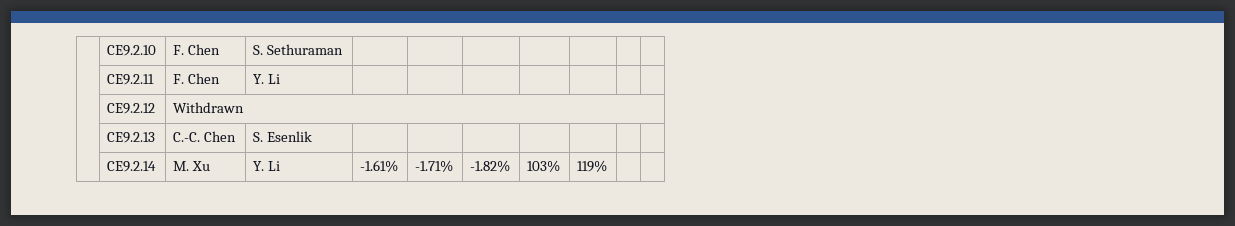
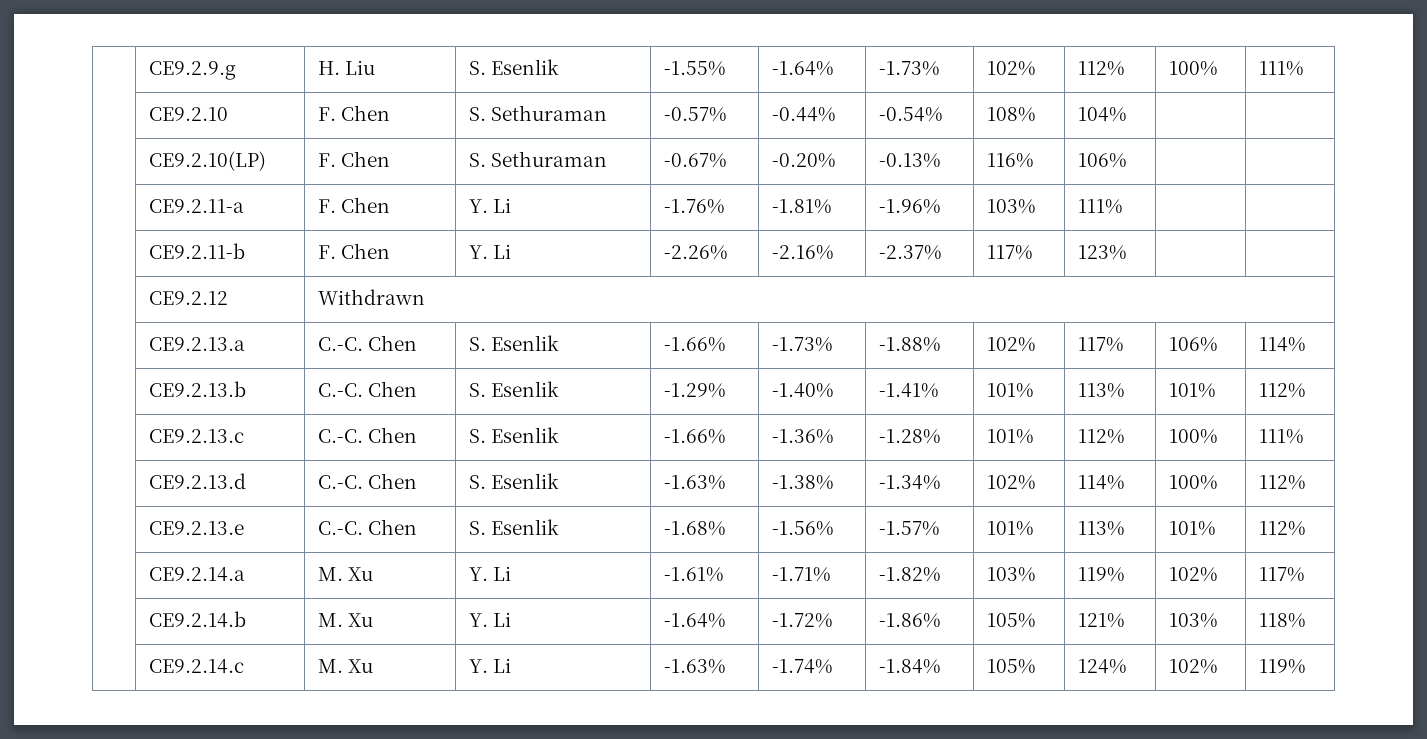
(106, 50) none -> [149,61,237,80] [318,60,376,75] [469,59,560,75] [664,61,727,76] [772,61,835,76] [879,61,941,76] [987,61,1037,76] [1078,61,1126,76] [1169,61,1219,76] [1259,61,1305,76] | CE9.2.9.g | H. Liu | S. Esenlik | -1.55% | -1.64% | -1.73% | 102% | 112% | 100% | 111% //
[106,74,154,85] [172,73,220,84] [252,74,280,84] | | | | | | // | CE9.2.11 | F. Chen | Y. Li | | | | | -> [664,107,728,122] [772,107,837,122] [879,107,944,122] [987,107,1037,122] [1078,107,1128,122] [149,151,267,171] [318,151,391,167] [469,151,608,167] [664,153,728,168] [772,153,837,168] [879,153,942,168] [987,153,1035,168] [1078,153,1128,168] [149,199,245,213] [318,197,391,213] [469,198,512,213] [664,199,726,214] [772,199,833,214] [879,199,942,214] [987,199,1037,214] [1078,199,1124,214] [149,243,246,259] [318,243,391,259] [469,244,512,259] [664,245,729,260] [772,245,835,260] [879,245,943,260] [987,245,1034,260] [1078,245,1128,260] -0.57% | -0.44% | -0.54% | 108% | 104% | | // | CE9.2.10(LP) | F. Chen | S. Sethuraman | -0.67% | -0.20% | -0.13% | 116% | 106% | | // | CE9.2.11-a | F. Chen | Y. Li | -1.76% | -1.81% | -1.96% | 103% | 111% | | // | CE9.2.11-b | F. Chen | Y. Li | -2.26% | -2.16% | -2.37% | 117% | 123%
[106,132,155,143] [172,131,236,142] [252,131,312,142] [106,161,156,172] CE9.2.13 | C.-C. Chen | S. Esenlik | | | | | | | // | CE9.2.14 -> [149,337,246,351] [318,335,418,351] [469,335,560,351] [664,337,727,352] [772,337,834,352] [879,337,942,352] [987,337,1037,352] [1078,337,1125,352] [1169,337,1219,352] [1259,337,1307,352] [149,381,247,397] [318,381,418,397] [469,381,560,397] [664,383,727,398] [772,383,835,398] [879,383,940,398] [987,383,1035,398] [1078,383,1126,398] [1169,383,1217,398] [1259,383,1307,398] [149,429,245,443] [318,427,418,443] [469,427,560,443] [664,429,727,444] [772,429,835,444] [879,429,942,444] [987,429,1035,444] [1078,429,1126,444] [1169,429,1219,444] [1259,429,1305,444] [149,473,247,489] [318,473,418,489] [469,473,560,489] [664,475,727,490] [772,475,835,490] [879,475,942,490] [987,475,1037,490] [1078,475,1126,490] [1169,475,1219,490] [1259,475,1307,490] [149,521,245,535] [318,519,418,535] [469,519,560,535] [664,521,727,536] [772,521,835,536] [879,521,941,536] [987,521,1035,536] [1078,521,1126,536] [1169,521,1217,536] [1259,521,1307,536] [149,567,246,582] CE9.2.13.a | C.-C. Chen | S. Esenlik | -1.66% | -1.73% | -1.88% | 102% | 117% | 106% | 114% // | CE9.2.13.b | C.-C. Chen | S. Esenlik | -1.29% | -1.40% | -1.41% | 101% | 113% | 101% | 112% // | CE9.2.13.c | C.-C. Chen | S. Esenlik | -1.66% | -1.36% | -1.28% | 101% | 112% | 100% | 111% // | CE9.2.13.d | C.-C. Chen | S. Esenlik | -1.63% | -1.38% | -1.34% | 102% | 114% | 100% | 112% // | CE9.2.13.e | C.-C. Chen | S. Esenlik | -1.68% | -1.56% | -1.57% | 101% | 113% | 101% | 112% // | CE9.2.14.a
(607, 166) | -> [1169,567,1219,582] [1259,567,1306,582] [149,611,247,628] [318,613,374,627] [469,612,512,627] [664,613,727,628] [772,613,834,628] [879,613,942,628] [987,613,1037,628] [1078,613,1126,628] [1169,613,1219,628] [1259,613,1307,628] [149,659,245,674] [318,659,374,673] [469,658,512,673] [664,659,727,674] [772,659,834,674] [879,659,942,674] [987,659,1037,674] [1078,659,1128,674] [1169,659,1219,674] [1259,659,1307,674] 102% | 117% // | CE9.2.14.b | M. Xu | Y. Li | -1.64% | -1.72% | -1.86% | 105% | 121% | 103% | 118% // | CE9.2.14.c | M. Xu | Y. Li | -1.63% | -1.74% | -1.84% | 105% | 124% | 102% | 119%

